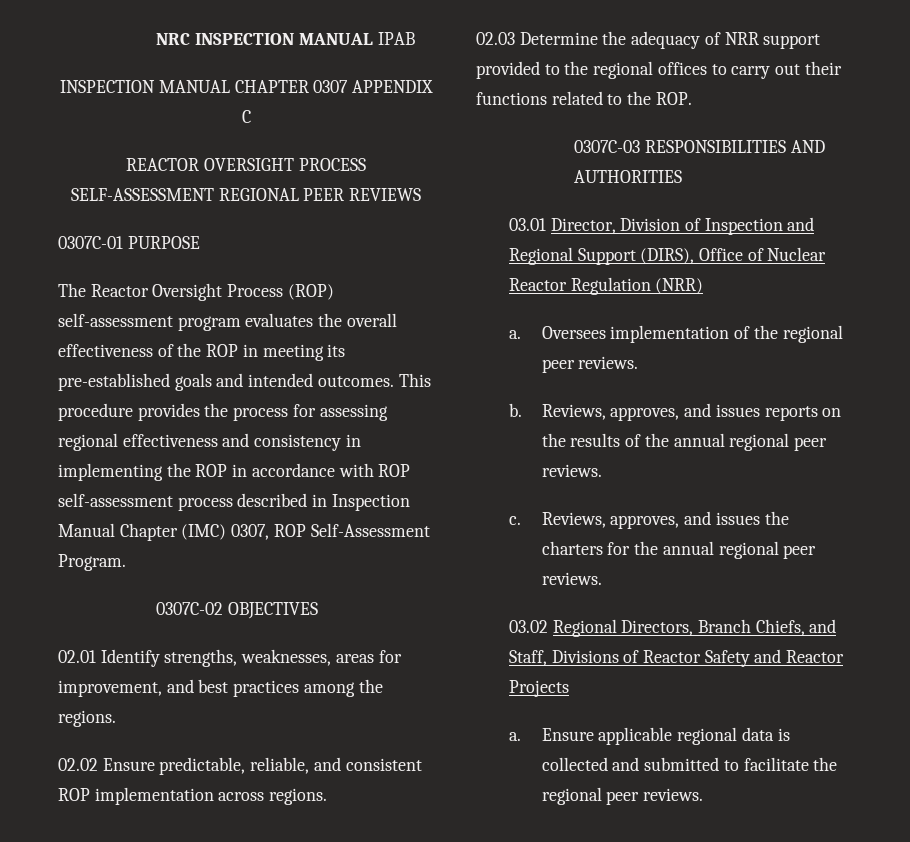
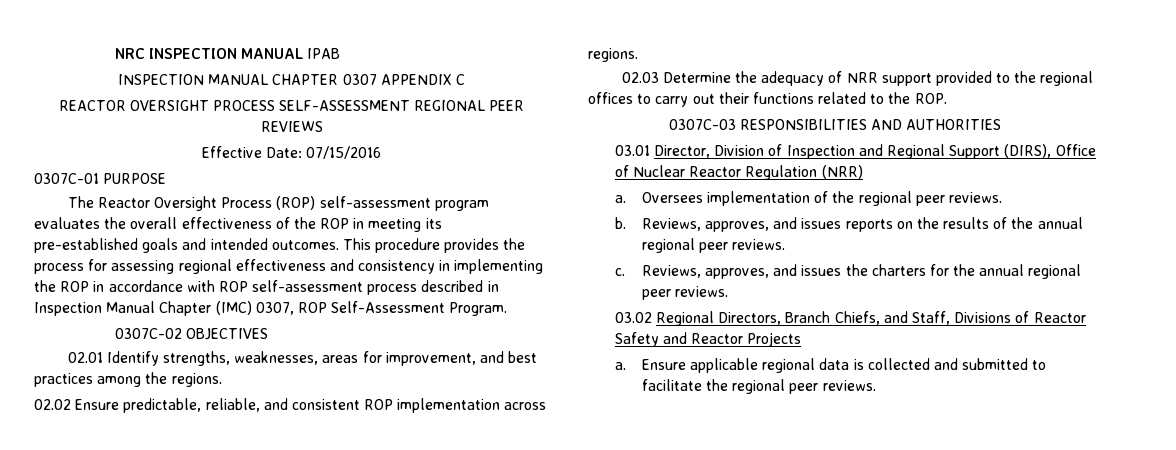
(422, 194) none -> [201,146,382,159] // Effective Date: 07/15/2016

